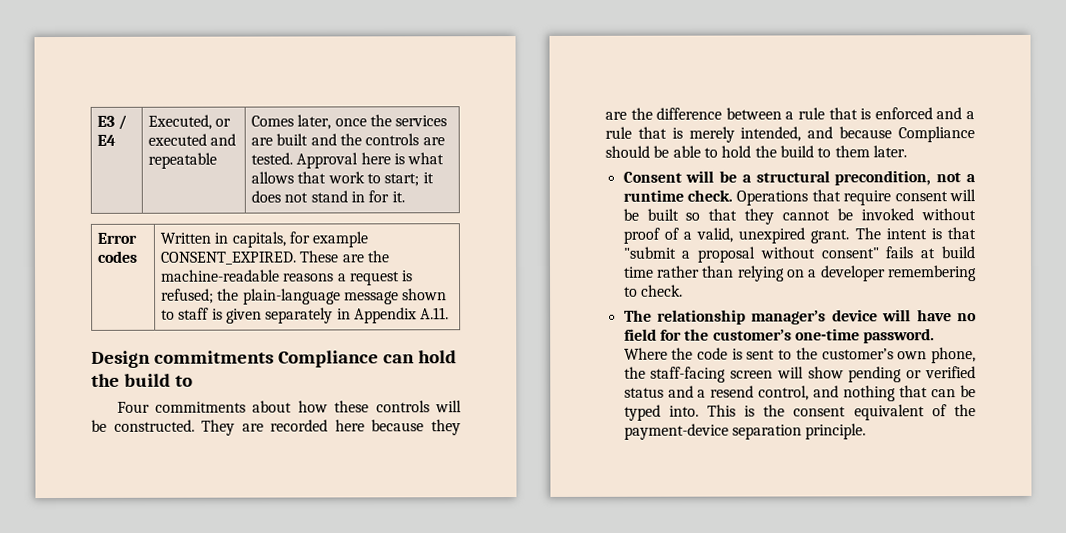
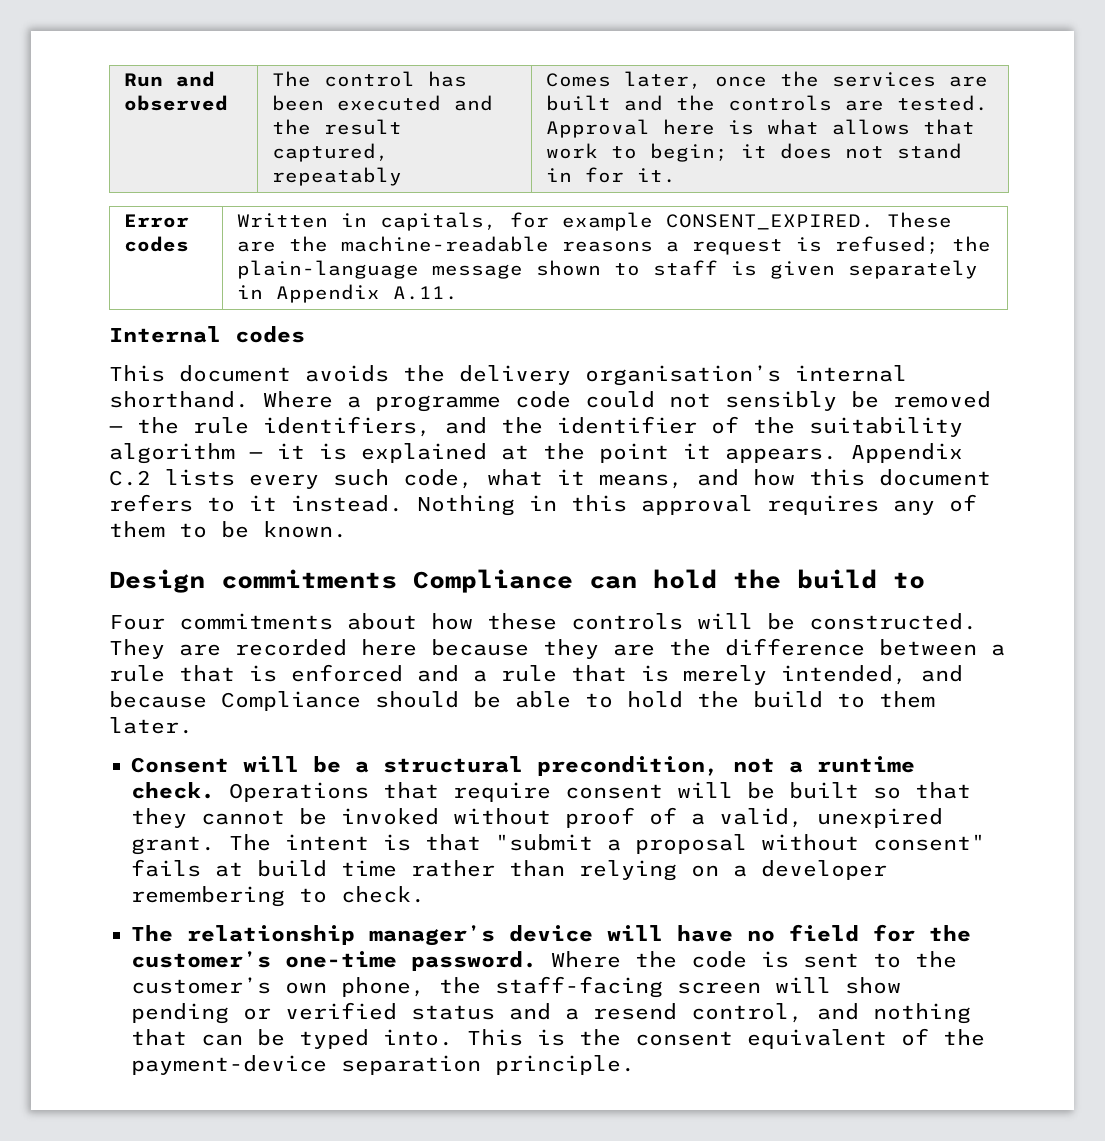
[96,114,128,130] [96,134,116,146] [147,114,232,130] [147,133,237,146] [147,152,217,169] E3 / E4 | Executed, or executed and repeatable -> [124,71,216,87] [124,95,229,111] [272,71,468,87] [272,95,494,111] [272,119,403,135] [272,143,390,162] [272,167,403,186] Run and observed | The control has been executed and the result captured, repeatably
[384,173,420,187] start; -> [650,143,729,162] begin;
(450, 313) none -> [109,326,305,343] [109,365,907,386] [109,391,991,412] [109,416,963,437] [109,443,963,464] [109,469,991,489] [109,494,977,516] [109,521,347,538] // Internal codes // This document avoids the delivery organisation’s internal shorthand. Where a programme code could not sensibly be removed — the rule identifiers, and the identifier of the suitability algorithm — it is explained at the point it appears. Appendix C.2 lists every such code, what it means, and how this document refers to it instead. Nothing in this approval requires any of them to be known.

